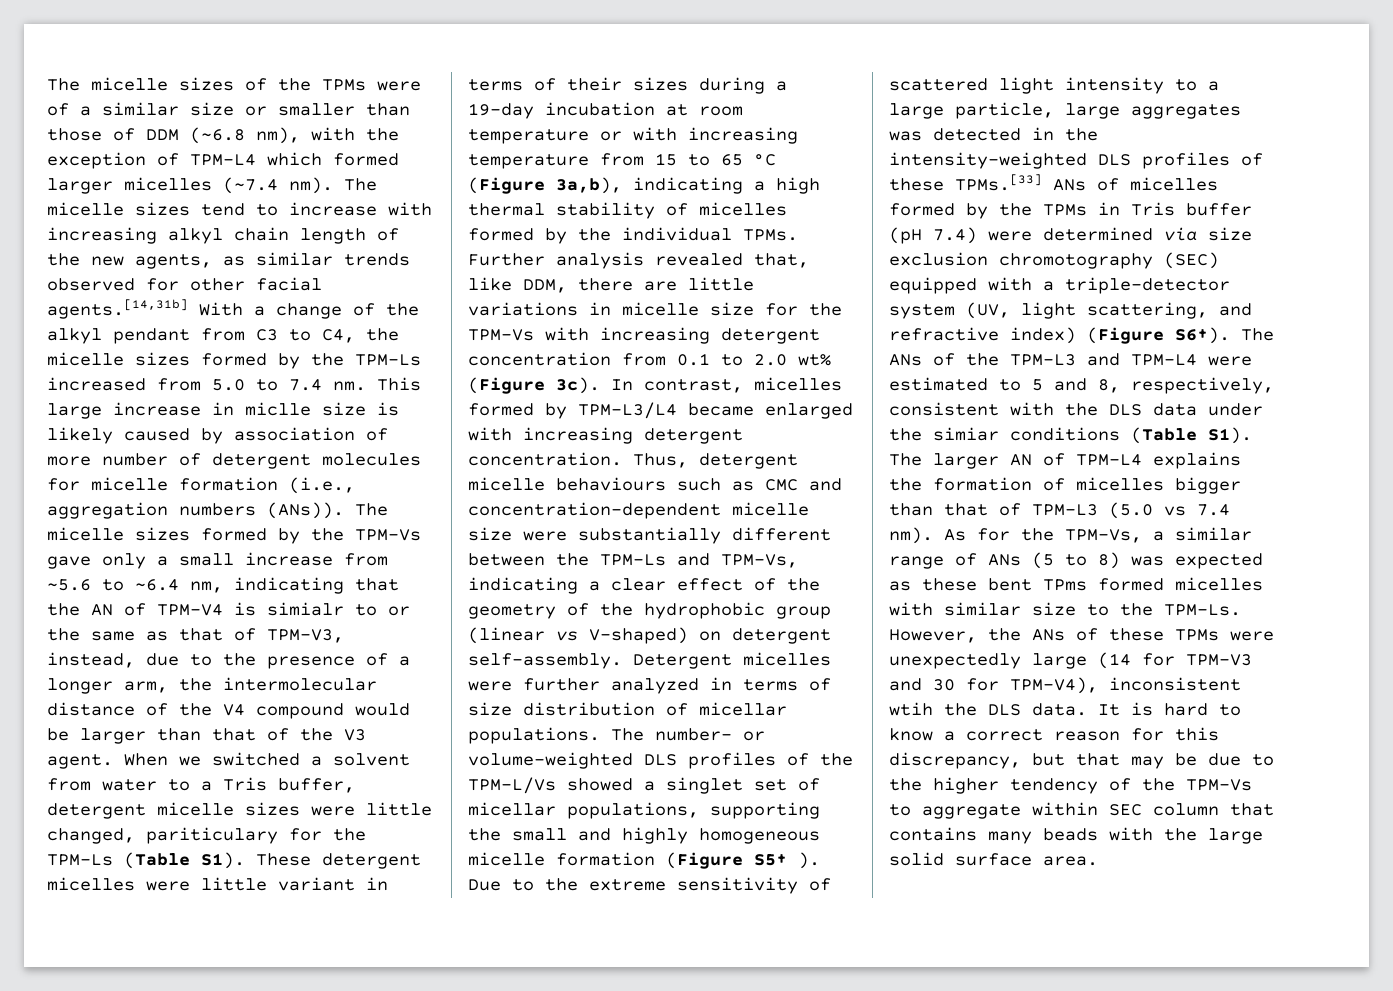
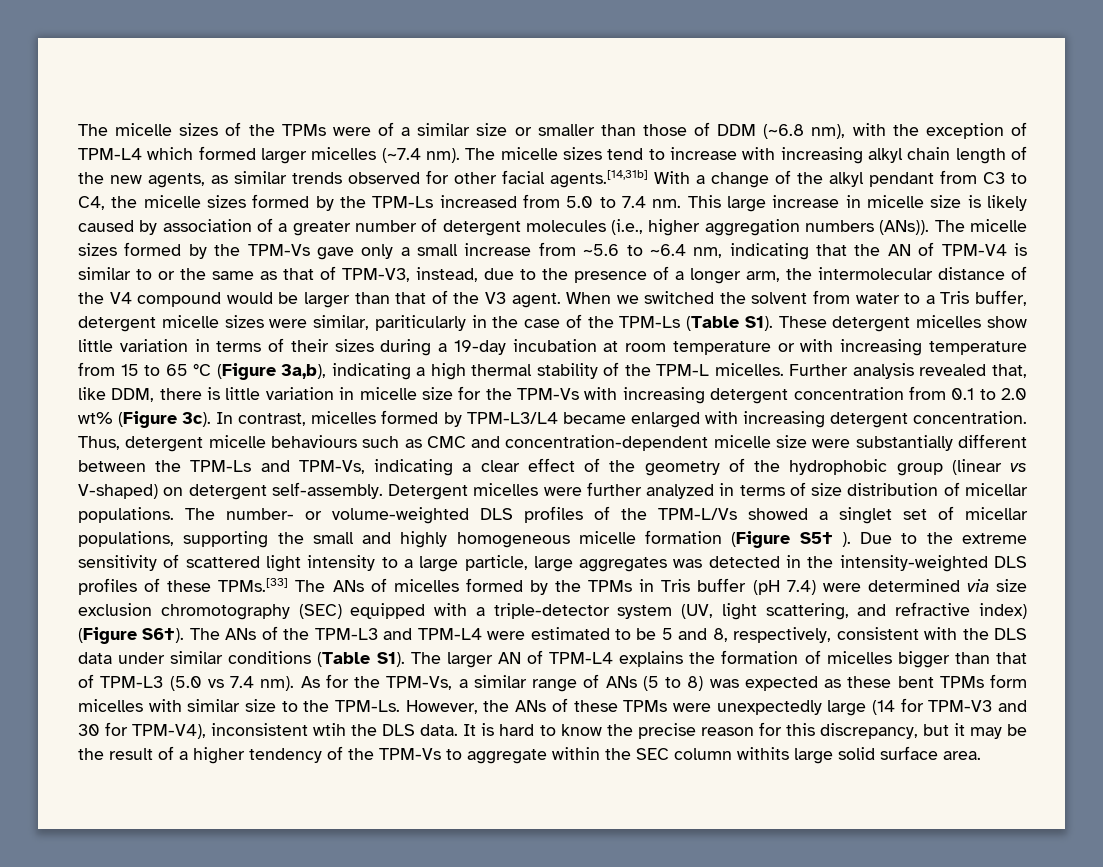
[245,402,311,416] miclle -> [867,195,925,208] micelle
[47,456,91,466] more -> [278,221,351,236] a greater
[47,477,355,494] for micelle formation (i.e., -> [611,219,701,236] (i.e., higher
[267,602,344,616] simialr -> [78,267,131,280] similar
[311,756,322,766] a -> [719,292,746,304] the
[366,802,432,816] [47,827,322,844] little changed, pariticulary for -> [313,314,582,331] similar, pariticularly in the case of
[146,877,355,891] were little variant -> [986,316,1027,328] [78,339,188,352] show little variation
[699,202,787,216] [468,227,798,244] micelles formed by the individual TPMs. -> [624,363,784,376] the TPM-L micelles.
[644,277,754,291] [468,302,578,316] are little variations -> [207,387,334,400] is little variation
(1042, 182) none -> [295,580,326,592] The
(1021, 385) none -> [636,628,657,640] be
[889,427,999,441] the simiar -> [170,651,224,664] similar
[1043,578,1164,591] TPms formed -> [939,674,1027,688] TPMs form
[944,729,1043,741] a correct -> [606,723,696,739] the precise
[1076,753,1120,766] that -> [953,723,965,736] it
[1208,753,1274,766] [889,778,922,791] due to the -> [78,746,188,760] the result of a
(1098, 809) none -> [605,748,631,760] the
[1230,803,1274,816] [889,827,1197,844] that contains many beads with the -> [737,747,789,760] withits

